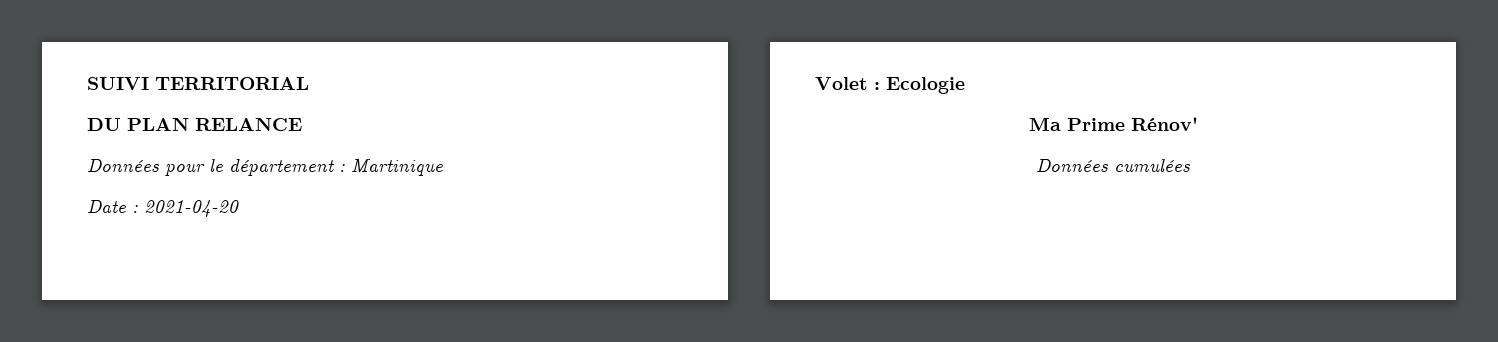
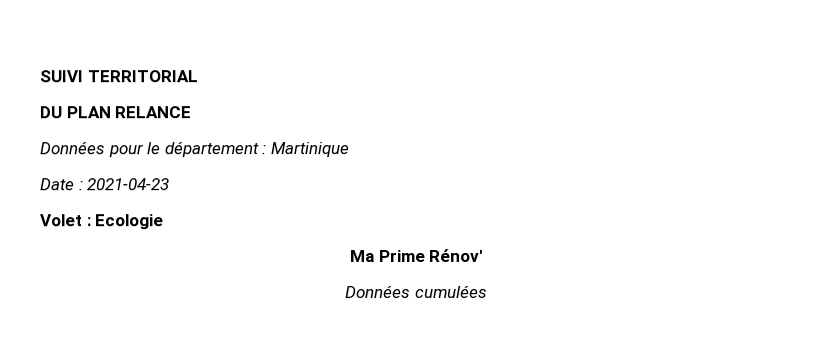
[144,200,239,217] 2021-04-20 -> [86,178,171,191] 2021-04-23

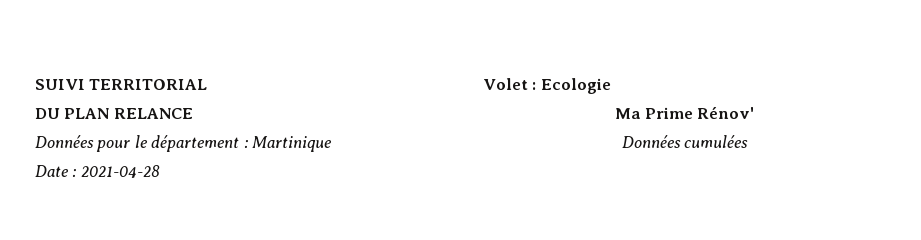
[86,178,171,191] 2021-04-23 -> [80,165,160,178] 2021-04-28

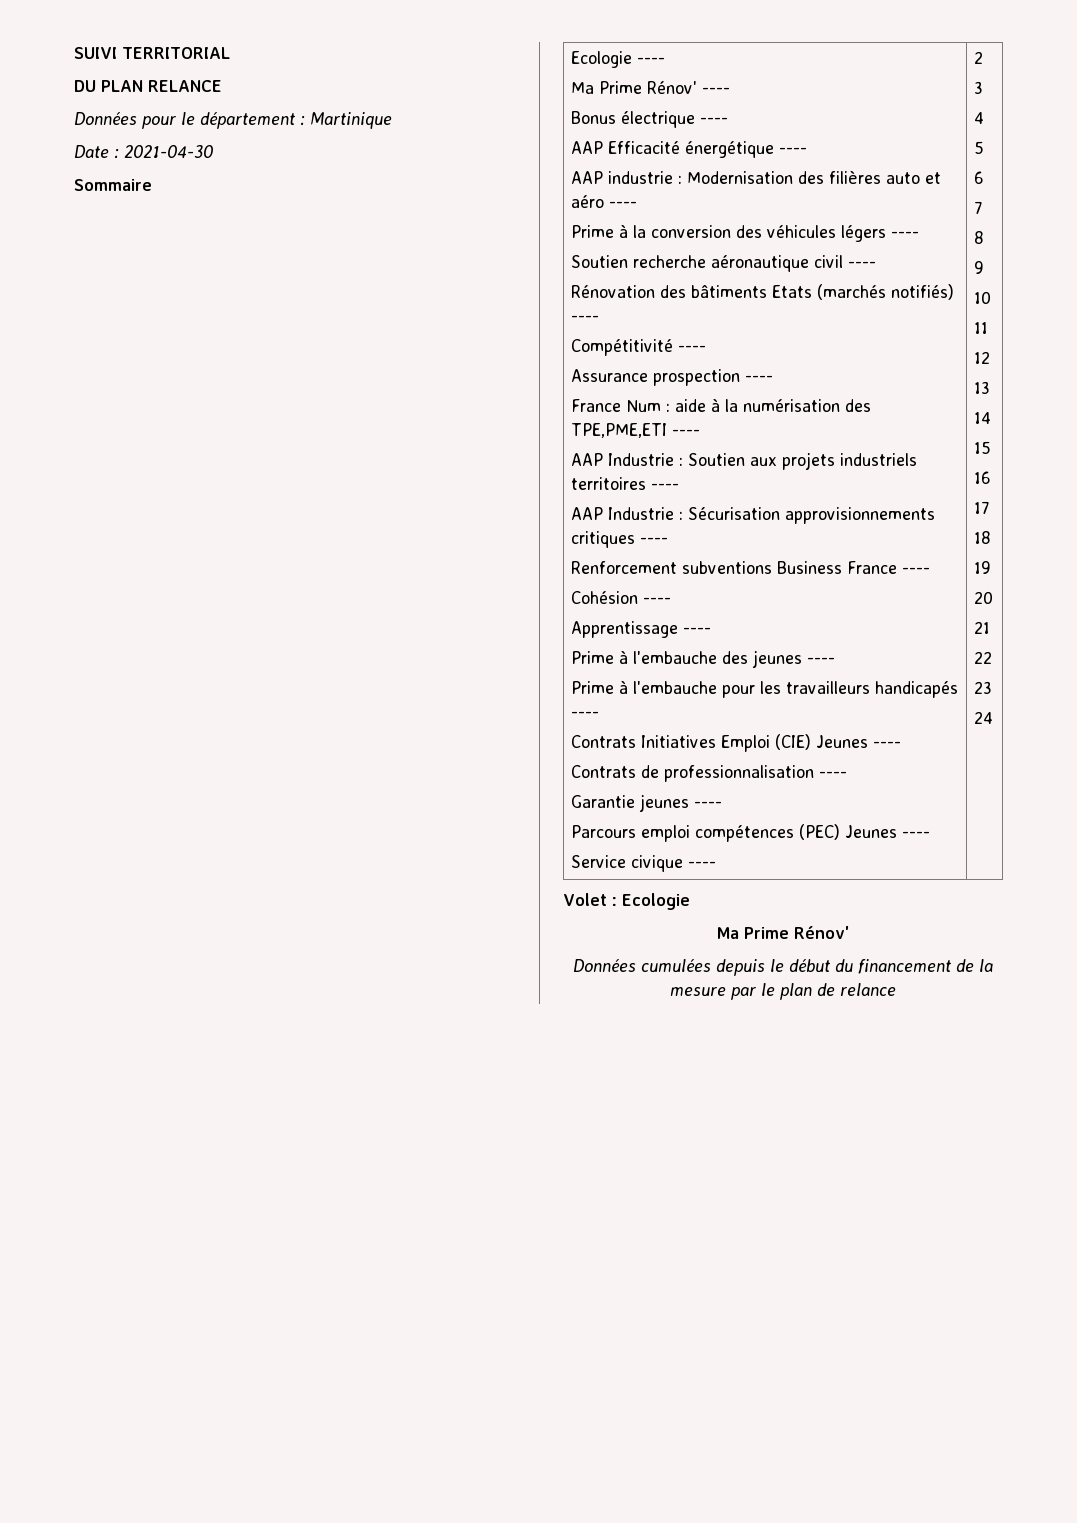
[80,165,160,178] 2021-04-28 -> [124,145,213,158] [74,179,152,191] [570,51,665,68] [570,81,730,94] [570,111,728,128] [570,141,807,158] [570,171,941,184] [570,195,637,208] [570,224,919,242] [570,255,876,272] [570,284,954,300] [570,315,599,322] [570,339,706,356] [570,369,773,386] [570,398,871,412] [570,423,700,438] [570,452,917,470] [570,477,679,490] [570,507,935,524] [570,531,668,548] [570,561,930,574] [570,591,671,604] [570,621,711,638] [570,650,835,668] [570,680,958,698] [570,711,599,718] [570,734,901,752] [570,765,847,782] [570,794,722,812] [570,824,930,842] [570,855,716,872] [973,51,983,64] [973,81,983,94] [973,112,984,124] [973,141,984,154] [973,171,984,184] [973,201,982,214] [973,231,984,244] [973,261,984,274] [973,291,991,304] [973,322,988,334] [973,351,990,364] [973,381,990,394] [973,412,991,424] [973,441,991,454] [973,471,991,484] [973,501,989,514] [973,531,991,544] [973,561,991,574] [973,591,993,604] [973,621,990,634] [973,651,992,664] [973,681,992,694] [973,711,993,724] 2021-04-30 // Sommaire // Ecologie ---- // Ma Prime Rénov' ---- // Bonus électrique ---- // AAP Efficacité énergétique ---- // AAP industrie : Modernisation des filières auto et aéro ---- // Prime à la conversion des véhicules légers ---- // Soutien recherche aéronautique civil ---- // Rénovation des bâtiments Etats (marchés notifiés) ---- // Compétitivité ---- // Assurance prospection ---- // France Num : aide à la numérisation des TPE,PME,ETI ---- // AAP Industrie : Soutien aux projets industriels territoires ---- // AAP Industrie : Sécurisation approvisionnements critiques ---- // Renforcement subventions Business France ---- // Cohésion ---- // Apprentissage ---- // Prime à l'embauche des jeunes ---- // Prime à l'embauche pour les travailleurs handicapés ---- // Contrats Initiatives Emploi (CIE) Jeunes ---- // Contrats de professionnalisation ---- // Garantie jeunes ---- // Parcours emploi compétences (PEC) Jeunes ---- // Service civique ---- | 2 // 3 // 4 // 5 // 6 // 7 // 8 // 9 // 10 // 11 // 12 // 13 // 14 // 15 // 16 // 17 // 18 // 19 // 20 // 21 // 22 // 23 // 24
(749, 141) none -> [716,959,993,976] [670,983,896,1000] depuis le début du financement de la mesure par le plan de relance

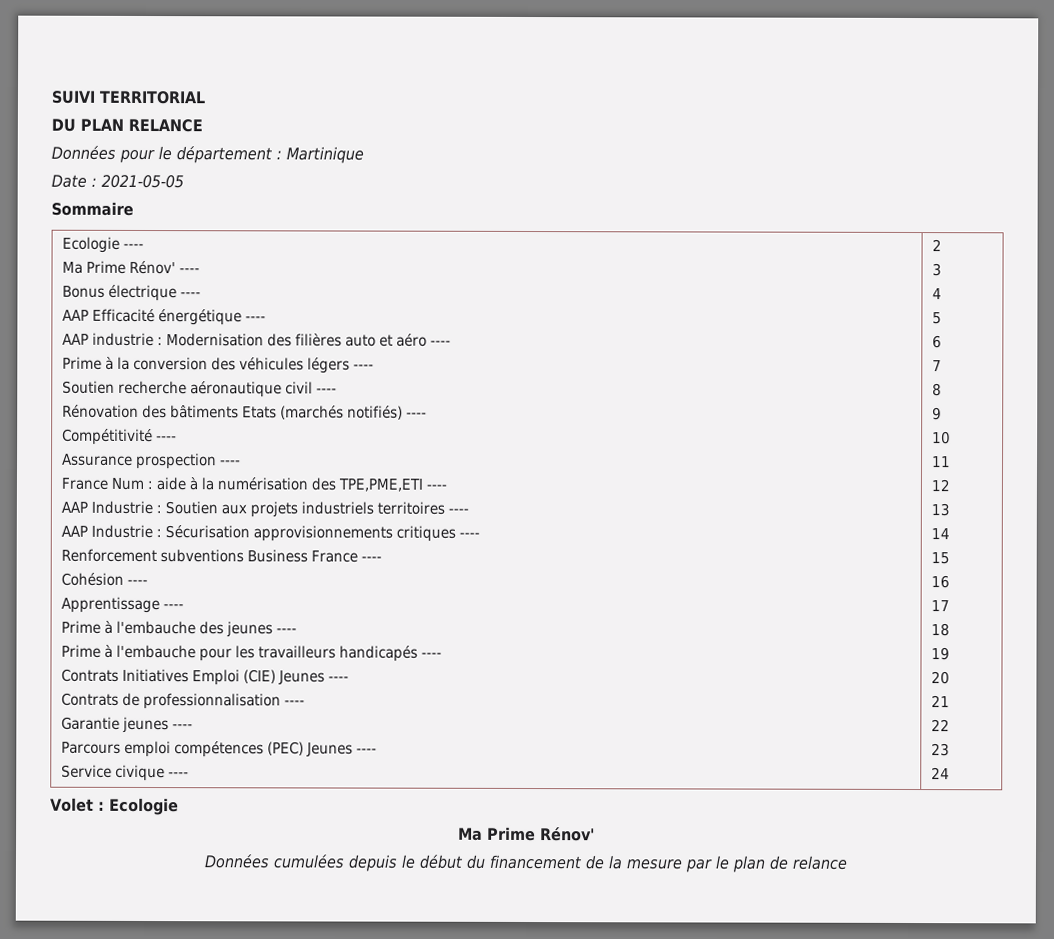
[124,145,213,158] 2021-04-30 -> [101,174,184,189] 2021-05-05

